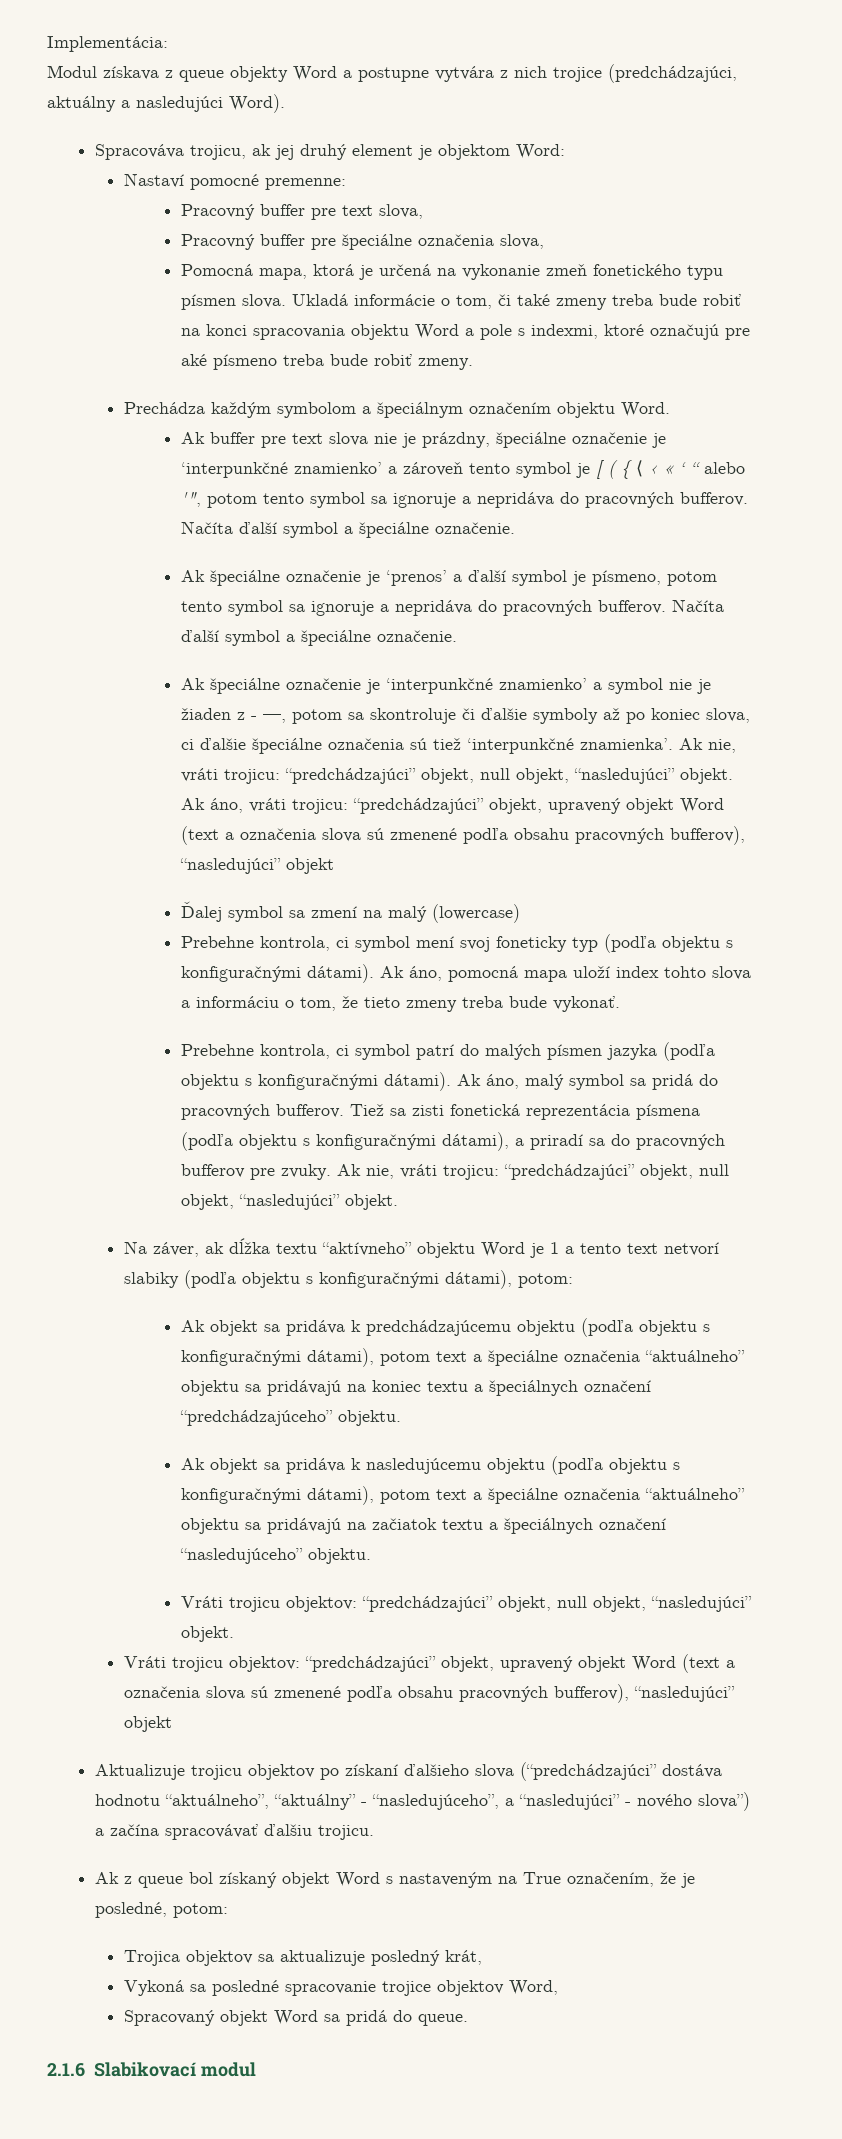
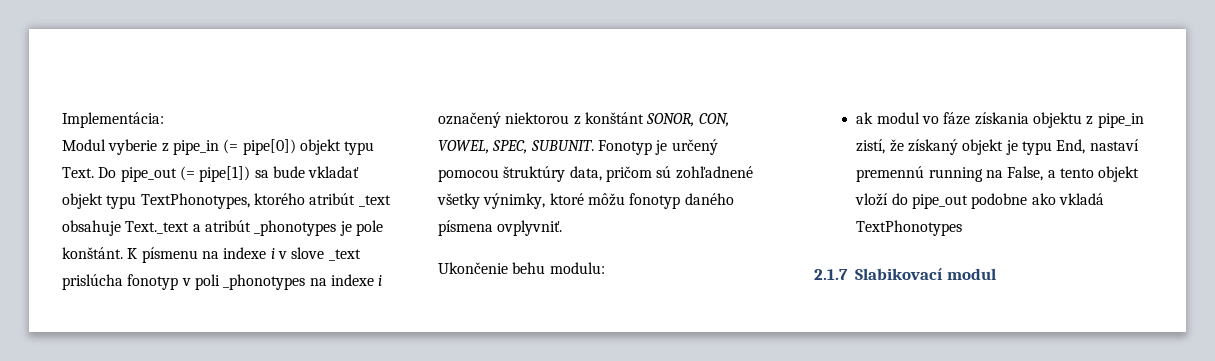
[103,64,737,83] [47,94,285,113] [94,144,565,160] [123,173,346,190] [181,204,424,220] [181,234,545,250] [181,264,724,280] [181,294,742,310] [181,324,751,340] [181,354,474,370] [123,402,670,418] [181,432,667,448] [181,460,746,479] [181,492,749,508] [181,521,516,538] [181,570,718,586] [181,599,725,616] [181,630,458,646] [181,678,712,694] [181,708,751,724] [181,738,737,754] [181,768,734,784] [181,798,725,814] [181,826,746,845] [180,858,335,874] [181,901,521,923] [181,934,734,953] [181,964,752,983] [181,996,621,1012] [181,1042,716,1061] [181,1072,719,1091] [181,1104,701,1120] [181,1132,726,1151] [181,1164,730,1180] [181,1194,399,1210] [123,1238,719,1258] [123,1270,573,1289] [181,1318,711,1337] [181,1348,746,1367] [181,1380,652,1396] [180,1410,402,1426] [181,1456,681,1475] [181,1486,746,1505] [181,1518,667,1534] [180,1548,372,1564] [181,1596,753,1612] [181,1626,235,1642] [123,1654,735,1673] [123,1684,735,1703] [123,1716,172,1732] [94,1762,722,1781] [94,1792,750,1811] [94,1824,374,1840] [94,1872,695,1888] [94,1902,228,1918] [123,1950,482,1966] [123,1980,558,1996] [123,2010,468,2026] [47,2063,85,2077] získava z queue objekty Word a postupne vytvára z nich trojice (predchádzajúci, aktuálny a nasledujúci Word). // Spracováva trojicu, ak jej druhý element je objektom Word: // Nastaví pomocné premenne: // Pracovný buffer pre text slova, // Pracovný buffer pre špeciálne označenia slova, // Pomocná mapa, ktorá je určená na vykonanie zmeň fonetického typu písmen slova. Ukladá informácie o tom, či také zmeny treba bude robiť na konci spracovania objektu Word a pole s indexmi, ktoré označujú pre aké písmeno treba bude robiť zmeny. // Prechádza každým symbolom a špeciálnym označením objektu Word. // Ak buffer pre text slova nie je prázdny, špeciálne označenie je ‘interpunkčné znamienko’ a zároveň tento symbol je [ ( { ⟨ ‹ « ‘ “ alebo '", potom tento symbol sa ignoruje a nepridáva do pracovných bufferov. Načíta ďalší symbol a špeciálne označenie. // Ak špeciálne označenie je ‘prenos’ a ďalší symbol je písmeno, potom tento symbol sa ignoruje a nepridáva do pracovných bufferov. Načíta ďalší symbol a špeciálne označenie. // Ak špeciálne označenie je ‘interpunkčné znamienko’ a symbol nie je žiaden z - —, potom sa skontroluje či ďalšie symboly až po koniec slova, ci ďalšie špeciálne označenia sú tiež ‘interpunkčné znamienka’. Ak nie, vráti trojicu: “predchádzajúci” objekt, null objekt, “nasledujúci” objekt. Ak áno, vráti trojicu: “predchádzajúci” objekt, upravený objekt Word (text a označenia slova sú zmenené podľa obsahu pracovných bufferov), “nasledujúci” objekt // Ďalej symbol sa zmení na malý (lowercase) // Prebehne kontrola, ci symbol mení svoj foneticky typ (podľa objektu s konfiguračnými dátami). Ak áno, pomocná mapa uloží index tohto slova a informáciu o tom, že tieto zmeny treba bude vykonať. // Prebehne kontrola, ci symbol patrí do malých písmen jazyka (podľa objektu s konfiguračnými dátami). Ak áno, malý symbol sa pridá do pracovných bufferov. Tiež sa zisti fonetická reprezentácia písmena (podľa objektu s konfiguračnými dátami), a priradí sa do pracovných bufferov pre zvuky. Ak nie, vráti trojicu: “predchádzajúci” objekt, null objekt, “nasledujúci” objekt. // Na záver, ak dĺžka textu “aktívneho” objektu Word je 1 a tento text netvorí slabiky (podľa objektu s konfiguračnými dátami), potom: // Ak objekt sa pridáva k predchádzajúcemu objektu (podľa objektu s konfiguračnými dátami), potom text a špeciálne označenia “aktuálneho” objektu sa pridávajú na koniec textu a špeciálnych označení “predchádzajúceho” objektu. // Ak objekt sa pridáva k nasledujúcemu objektu (podľa objektu s konfiguračnými dátami), potom text a špeciálne označenia “aktuálneho” objektu sa pridávajú na začiatok textu a špeciálnych označení “nasledujúceho” objektu. // Vráti trojicu objektov: “predchádzajúci” objekt, null objekt, “nasledujúci” objekt. // Vráti trojicu objektov: “predchádzajúci” objekt, upravený objekt Word (text a označenia slova sú zmenené podľa obsahu pracovných bufferov), “nasledujúci” objekt // Aktualizuje trojicu objektov po získaní ďalšieho slova (“predchádzajúci” dostáva hodnotu “aktuálneho”, “aktuálny” - “nasledujúceho”, a “nasledujúci” - nového slova”) a začína spracovávať ďalšiu trojicu. // Ak z queue bol získaný objekt Word s nastaveným na True označením, že je posledné, potom: // Trojica objektov sa aktualizuje posledný krát, // Vykoná sa posledné spracovanie trojice objektov Word, // Spracovaný objekt Word sa pridá do queue. // 2.1.6 -> [108,139,375,155] [62,166,360,182] [62,193,391,209] [62,220,383,236] [62,247,361,263] [62,274,383,290] [438,112,729,128] [438,139,718,155] [438,166,753,182] [437,193,734,209] [438,220,563,236] [438,262,605,274] [856,112,1144,128] [856,139,1139,155] [856,166,1140,182] [855,193,1104,209] [856,220,963,236] [814,269,848,280] vyberie z pipe_in (= pipe[0]) objekt typu Text. Do pipe_out (= pipe[1]) sa bude vkladať objekt typu TextPhonotypes, ktorého atribút _text obsahuje Text._text a atribút _phonotypes je pole konštánt. K písmenu na indexe i v slove _text prislúcha fonotyp v poli _phonotypes na indexe i označený niektorou z konštánt SONOR, CON, VOWEL, SPEC, SUBUNIT. Fonotyp je určený pomocou štruktúry data, pričom sú zohľadnené všetky výnimky, ktoré môžu fonotyp daného písmena ovplyvniť. // Ukončenie behu modulu: // ak modul vo fáze získania objektu z pipe_in zistí, že získaný objekt je typu End, nastaví premennú running na False, a tento objekt vloží do pipe_out podobne ako vkladá TextPhonotypes // 2.1.7

